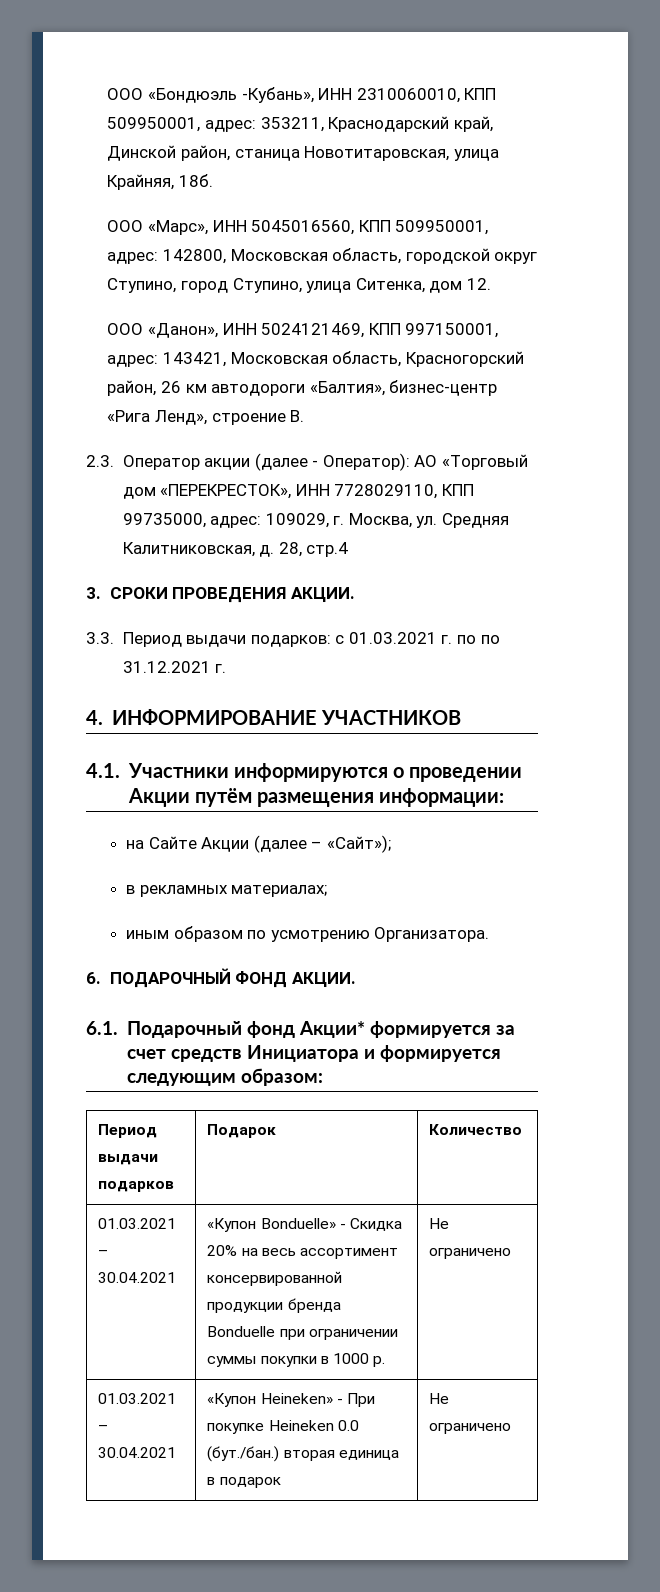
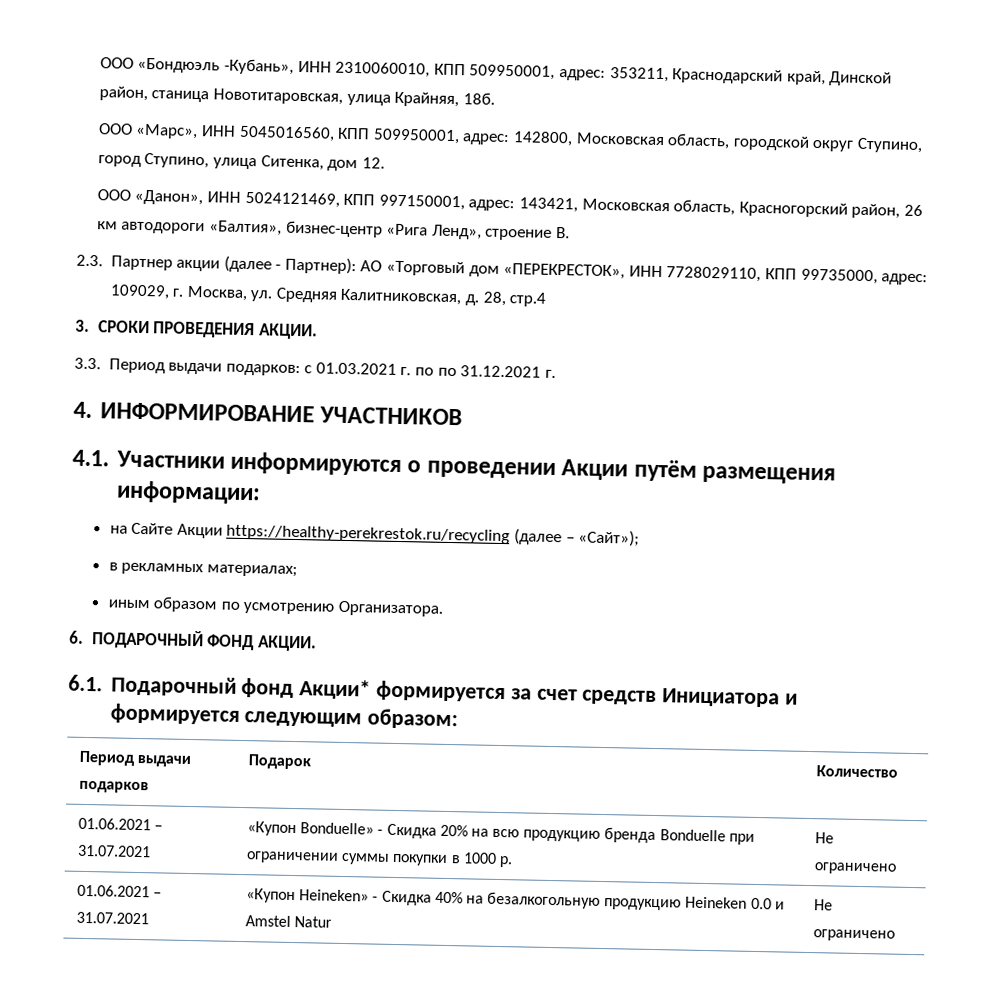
[122,455,200,470] Оператор -> [110,255,173,271] Партнер
[322,453,410,471] Оператор): -> [284,256,357,275] Партнер):
(250, 844) none -> [226,524,511,545] https://healthy-perekrestok.ru/recycling
[98,1218,177,1229] [98,1250,109,1256] [98,1272,177,1283] 01.03.2021 – 30.04.2021 -> [77,817,164,831] [76,844,151,858] 01.06.2021 – 31.07.2021
[261,1248,398,1259] [207,1271,343,1286] [207,1302,284,1313] весь ассортимент консервированной продукции -> [492,828,602,842] всю продукцию
[98,1393,177,1404] [98,1425,109,1431] [98,1447,177,1458] 01.03.2021 – 30.04.2021 -> [76,884,163,898] [75,911,149,925] 01.06.2021 – 31.07.2021
[346,1393,375,1407] [207,1420,359,1434] [207,1446,399,1462] [207,1477,281,1488] При покупке Heineken 0.0 (бут./бан.) вторая единица в подарок -> [381,890,785,911] [244,915,333,928] Скидка 40% на безалкогольную продукцию Heineken 0.0 и Amstel Natur

